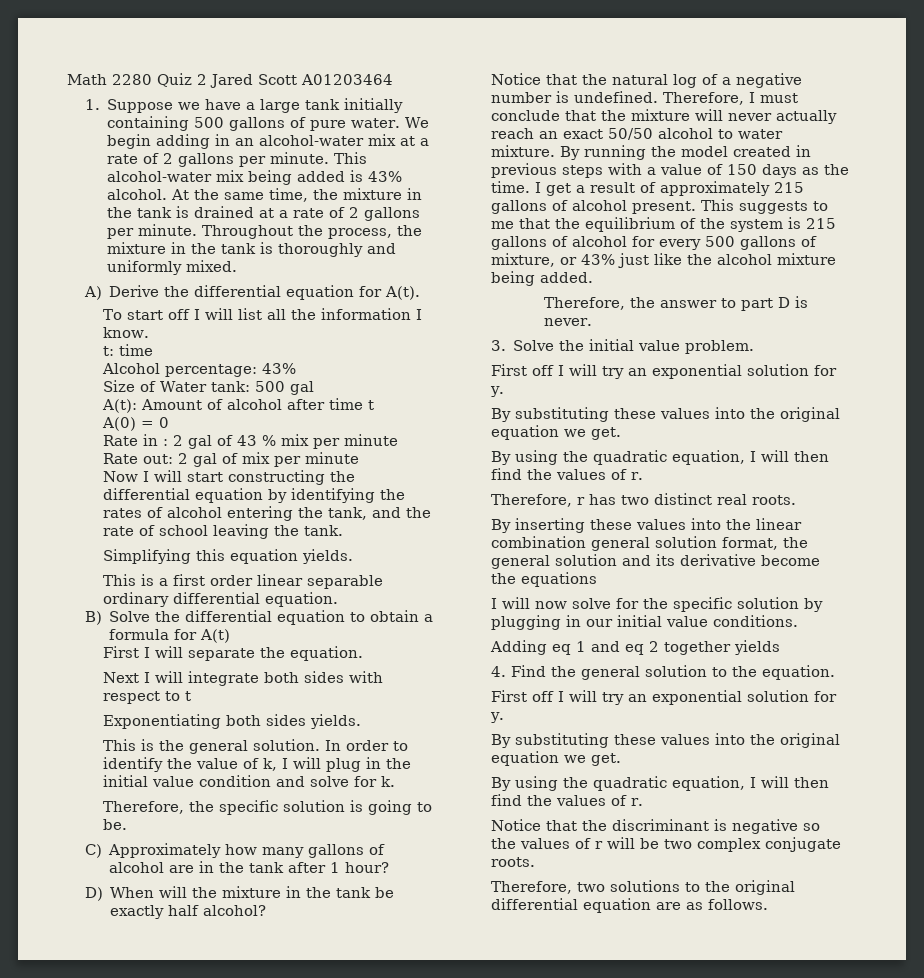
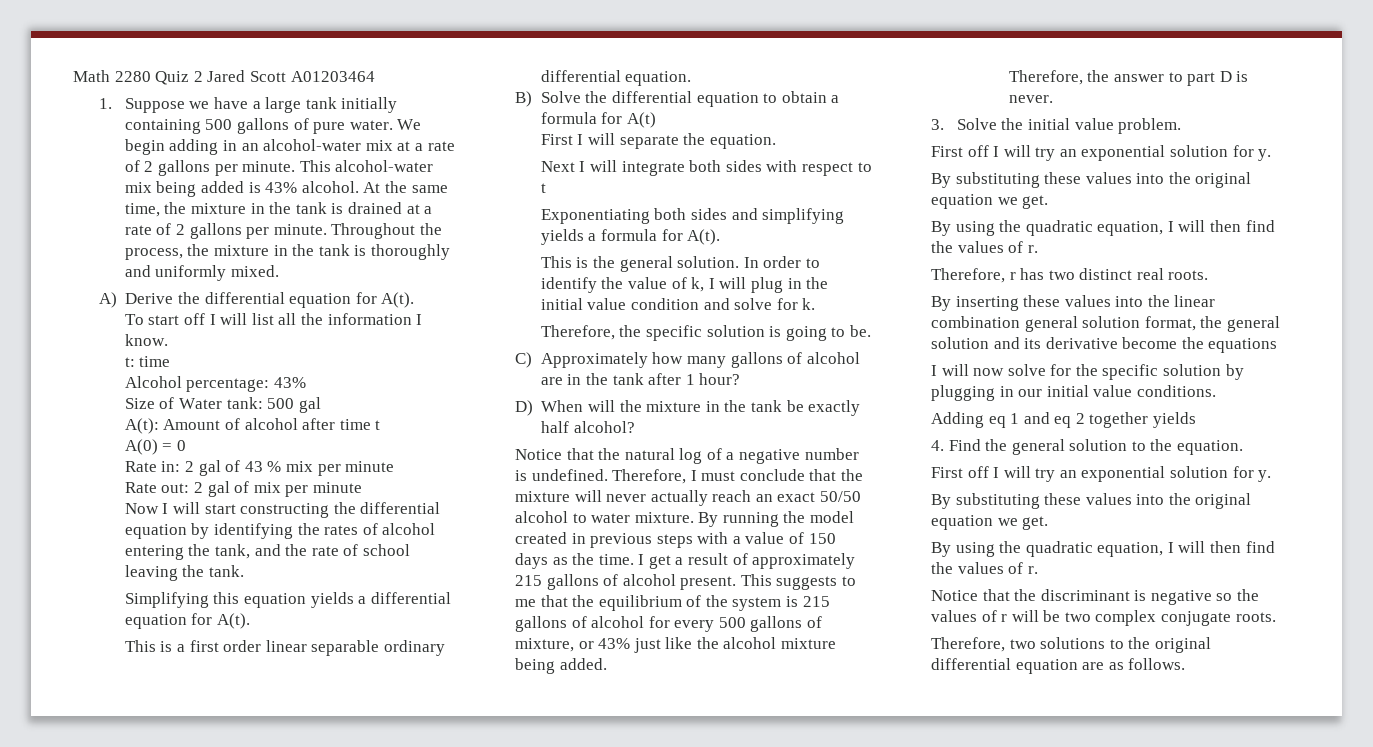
[142,434,168,446] in : -> [161,461,181,472] in:
[301,549,353,564] yields. -> [310,592,451,608] [124,613,251,629] yields a differential equation for A(t).
[309,714,361,729] yields. -> [731,208,845,224] [540,229,721,245] and simplifying yields a formula for A(t).

